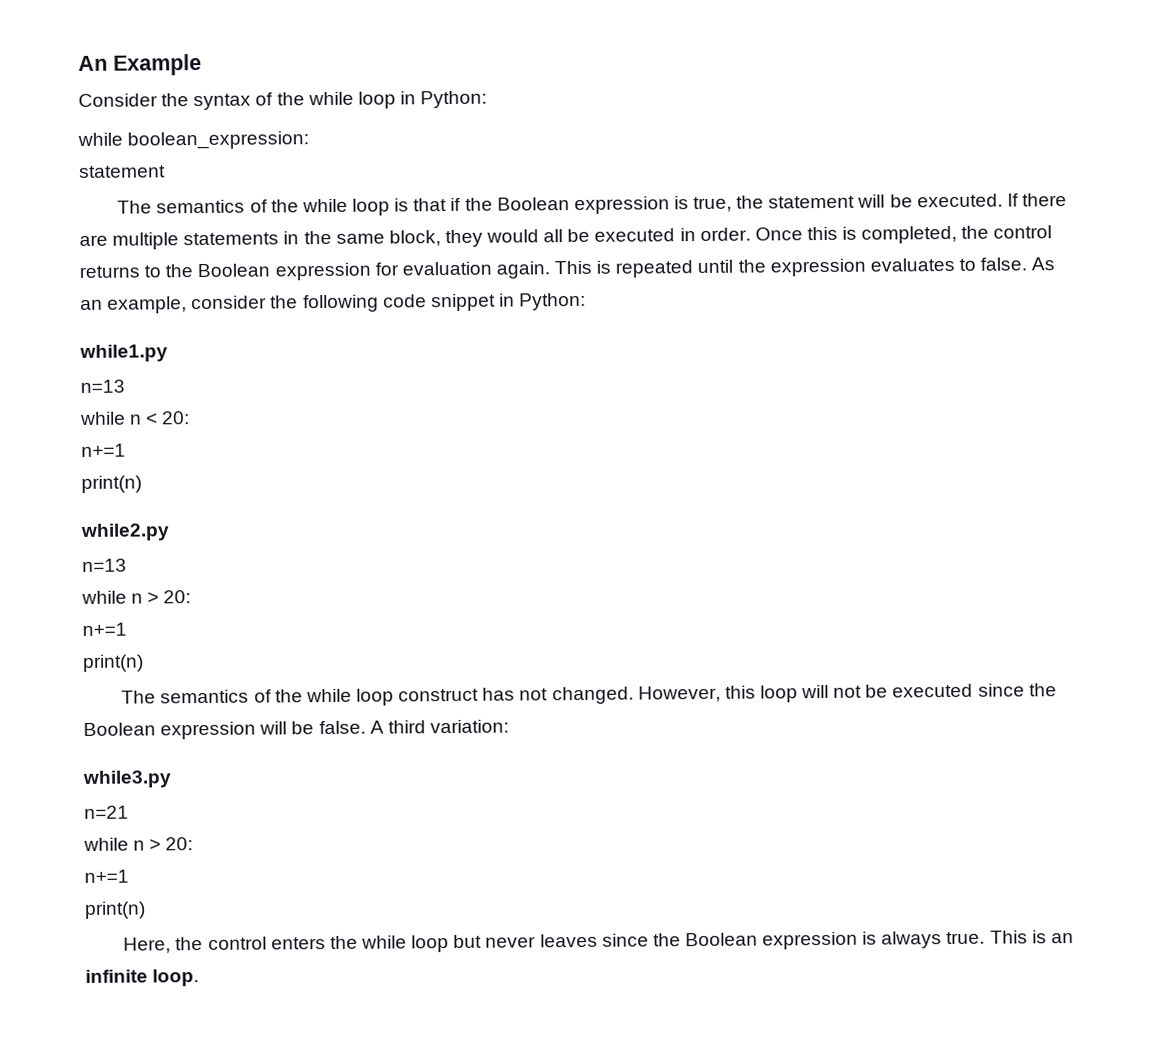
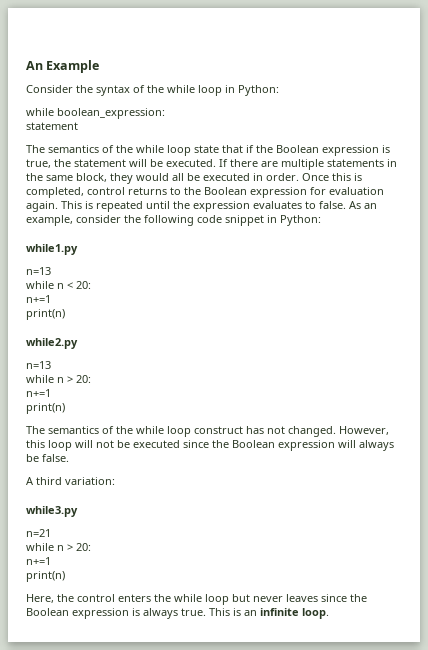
[394,198,410,212] is -> [194,145,219,153] state
[961,225,990,239] the -> (84, 192) none
(288, 728) none -> [359,440,394,451] always
(366, 727) none -> (69, 458) //

